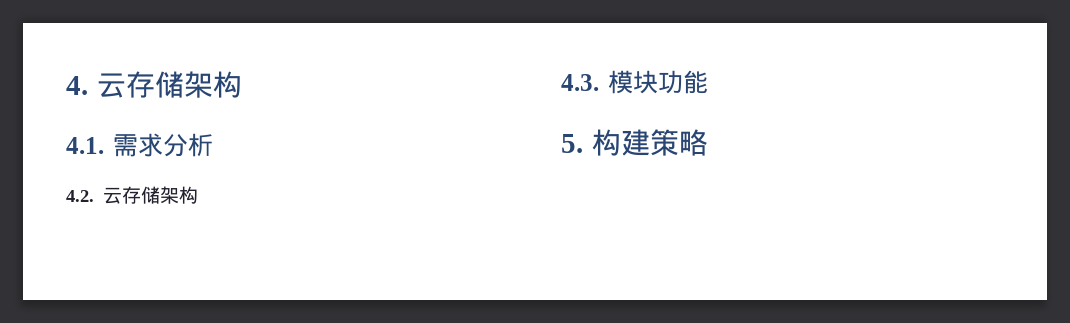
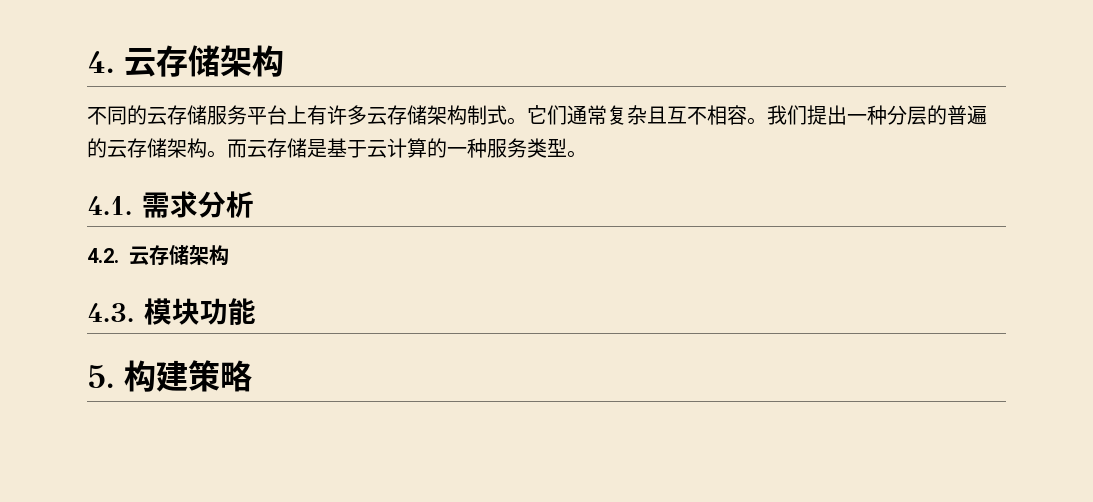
(243, 84) none -> [87,105,987,125] [87,138,587,158] // 不同的云存储服务平台上有许多云存储架构制式。它们通常复杂且互不相容。我们提出一种分层的普遍的云存储架构。而云存储是基于云计算的一种服务类型。

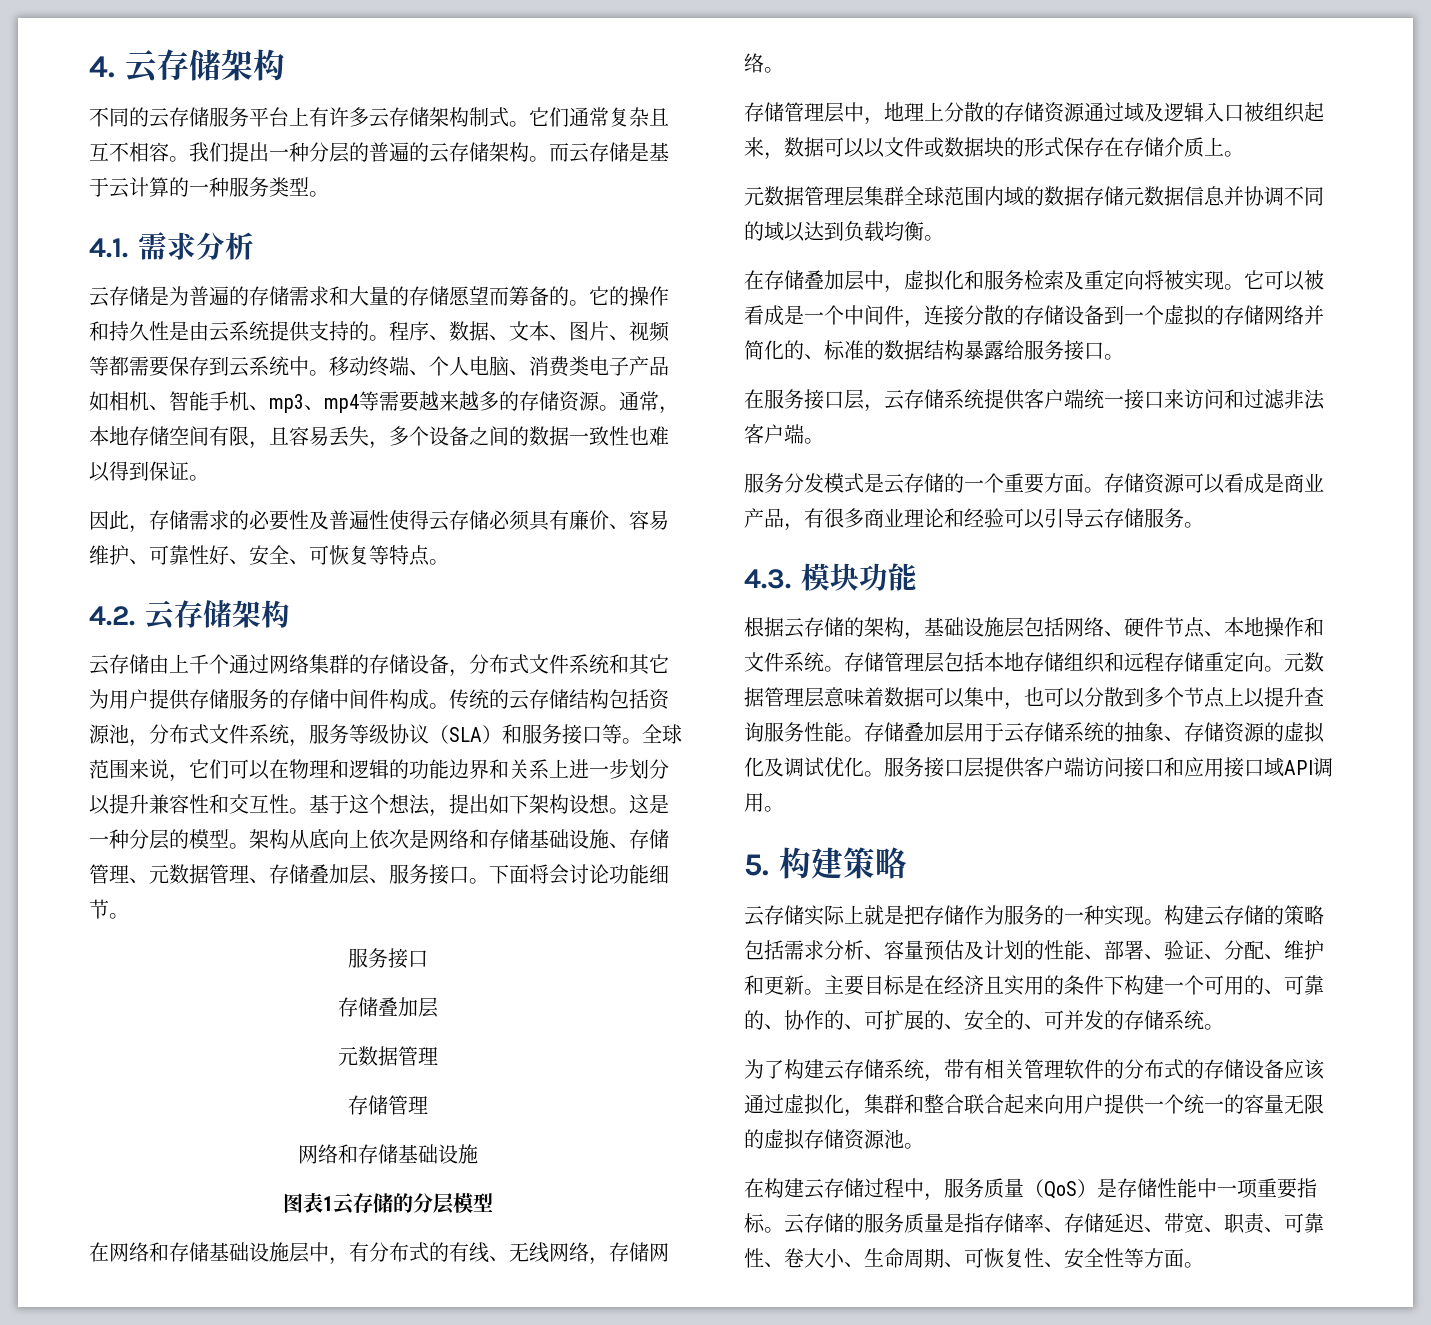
[87,245,229,266] [87,298,256,325] [87,360,252,392] 4.2.云存储架构 // 4.3.模块功能 // 5.构建策略 -> [89,286,669,307] [89,321,670,342] [89,356,669,377] [89,391,679,414] [89,426,669,449] [89,461,209,482] [89,510,669,533] [89,545,449,566] [89,600,290,631] [89,654,669,677] [89,689,670,710] [89,724,682,747] [89,759,669,782] [89,794,669,817] [89,829,669,850] [89,864,669,885] [89,899,129,919] [348,948,428,969] [338,997,438,1018] [338,1046,438,1066] [348,1095,428,1115] [298,1144,478,1164] [283,1193,493,1215] [89,1242,669,1265] [744,53,784,73] [744,102,1324,125] [744,137,1244,160] [744,186,1324,207] [744,221,944,242] [744,270,1324,293] [744,305,1324,328] [744,340,1124,361] [744,389,1325,412] [744,424,824,444] [744,473,1324,494] [744,508,1204,531] [744,563,917,591] [744,617,1324,640] [744,652,1324,673] [744,687,1324,710] [744,722,1325,743] [744,757,1333,778] [744,793,784,812] [744,847,907,879] [744,905,1324,926] [744,940,1324,961] [744,975,1324,996] [744,1010,1224,1031] [744,1059,1325,1082] [744,1094,1324,1117] [744,1129,924,1150] [744,1178,1317,1201] [744,1213,1324,1234] [744,1248,1204,1269] 云存储是为普遍的存储需求和大量的存储愿望而筹备的。它的操作和持久性是由云系统提供支持的。程序、数据、文本、图片、视频等都需要保存到云系统中。移动终端、个人电脑、消费类电子产品如相机、智能手机、mp3、mp4等需要越来越多的存储资源。通常，本地存储空间有限，且容易丢失，多个设备之间的数据一致性也难以得到保证。 // 因此，存储需求的必要性及普遍性使得云存储必须具有廉价、容易维护、可靠性好、安全、可恢复等特点。 // 4.2.云存储架构 // 云存储由上千个通过网络集群的存储设备，分布式文件系统和其它为用户提供存储服务的存储中间件构成。传统的云存储结构包括资源池，分布式文件系统，服务等级协议（SLA）和服务接口等。全球范围来说，它们可以在物理和逻辑的功能边界和关系上进一步划分以提升兼容性和交互性。基于这个想法，提出如下架构设想。这是一种分层的模型。架构从底向上依次是网络和存储基础设施、存储管理、元数据管理、存储叠加层、服务接口。下面将会讨论功能细节。 // 服务接口 // 存储叠加层 // 元数据管理 // 存储管理 // 网络和存储基础设施 // 图表1云存储的分层模型 // 在网络和存储基础设施层中，有分布式的有线、无线网络，存储网络。 // 存储管理层中，地理上分散的存储资源通过域及逻辑入口被组织起来，数据可以以文件或数据块的形式保存在存储介质上。 // 元数据管理层集群全球范围内域的数据存储元数据信息并协调不同的域以达到负载均衡。 // 在存储叠加层中，虚拟化和服务检索及重定向将被实现。它可以被看成是一个中间件，连接分散的存储设备到一个虚拟的存储网络并简化的、标准的数据结构暴露给服务接口。 // 在服务接口层，云存储系统提供客户端统一接口来访问和过滤非法客户端。 // 服务分发模式是云存储的一个重要方面。存储资源可以看成是商业产品，有很多商业理论和经验可以引导云存储服务。 // 4.3.模块功能 // 根据云存储的架构，基础设施层包括网络、硬件节点、本地操作和文件系统。存储管理层包括本地存储组织和远程存储重定向。元数据管理层意味着数据可以集中，也可以分散到多个节点上以提升查询服务性能。存储叠加层用于云存储系统的抽象、存储资源的虚拟化及调试优化。服务接口层提供客户端访问接口和应用接口域API调用。 // 5.构建策略 // 云存储实际上就是把存储作为服务的一种实现。构建云存储的策略包括需求分析、容量预估及计划的性能、部署、验证、分配、维护和更新。主要目标是在经济且实用的条件下构建一个可用的、可靠的、协作的、可扩展的、安全的、可并发的存储系统。 // 为了构建云存储系统，带有相关管理软件的分布式的存储设备应该通过虚拟化，集群和整合联合起来向用户提供一个统一的容量无限的虚拟存储资源池。 // 在构建云存储过程中，服务质量（QoS）是存储性能中一项重要指标。云存储的服务质量是指存储率、存储延迟、带宽、职责、可靠性、卷大小、生命周期、可恢复性、安全性等方面。

